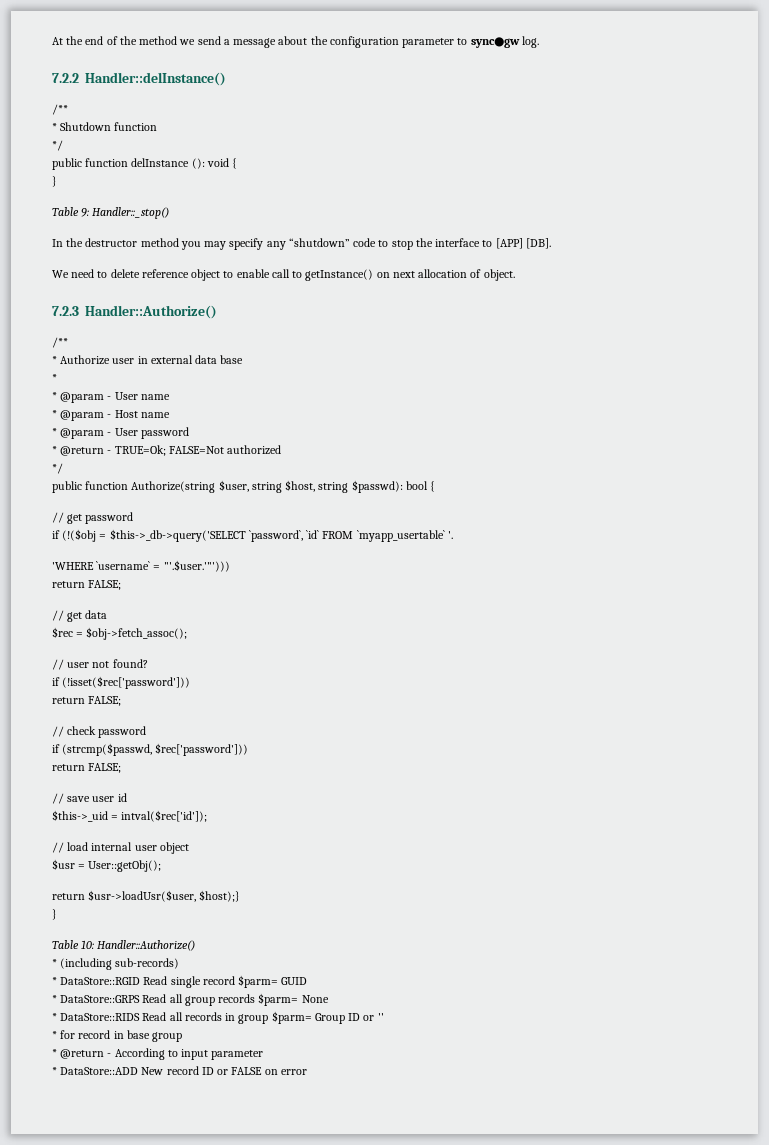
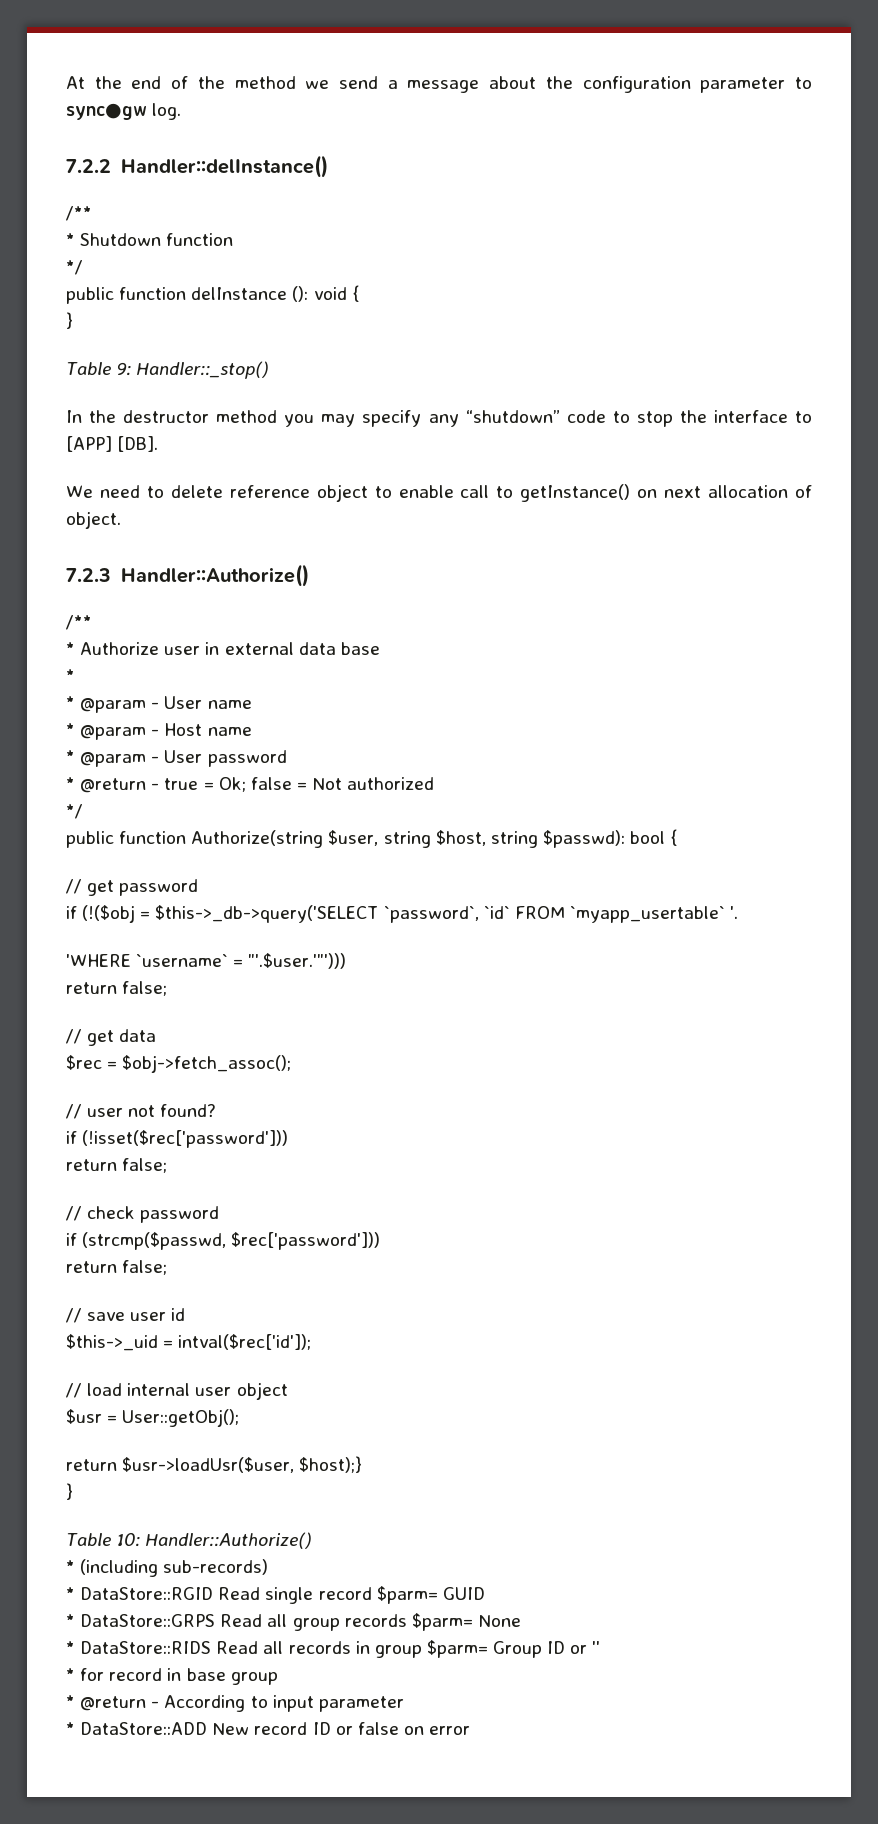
[114,445,224,456] TRUE=Ok; FALSE=Not -> [164,777,343,792] true = Ok; false = Not
[88,580,122,590] FALSE; -> [122,981,168,996] false;
[88,696,122,706] FALSE; -> [122,1158,168,1173] false;
[88,763,122,773] FALSE; -> [122,1260,168,1275] false;
[231,1067,263,1075] FALSE -> [357,1722,399,1735] false

